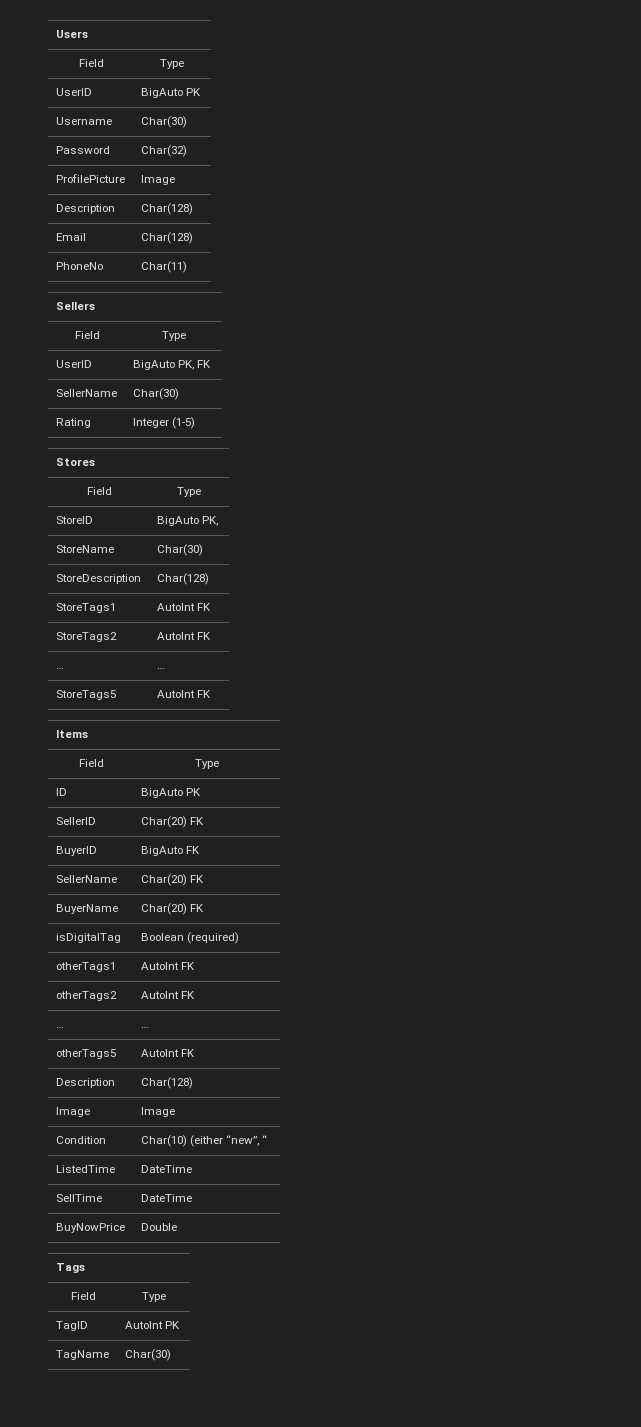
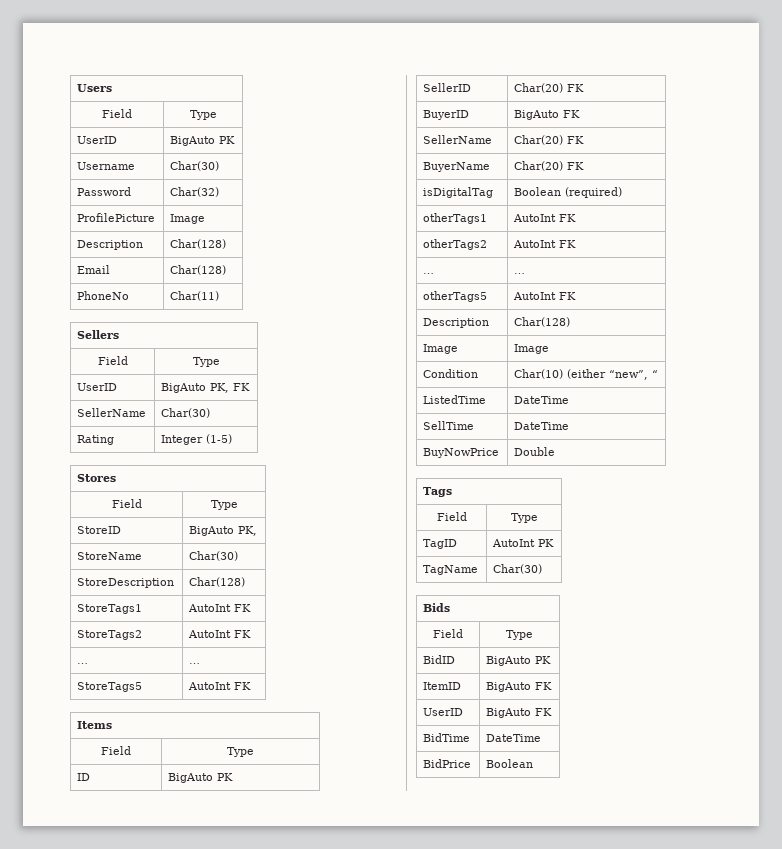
(171, 1355) none -> [423,603,451,612] [433,629,463,638] [506,630,533,640] [423,655,456,664] [486,656,552,666] [423,682,462,690] [486,682,553,692] [423,708,464,716] [486,708,553,718] [423,733,471,742] [486,734,542,742] [423,759,472,768] [486,759,534,768] // Bids // Field | Type // BidID | BigAuto PK // ItemID | BigAuto FK // UserID | BigAuto FK // BidTime | DateTime // BidPrice | Boolean

